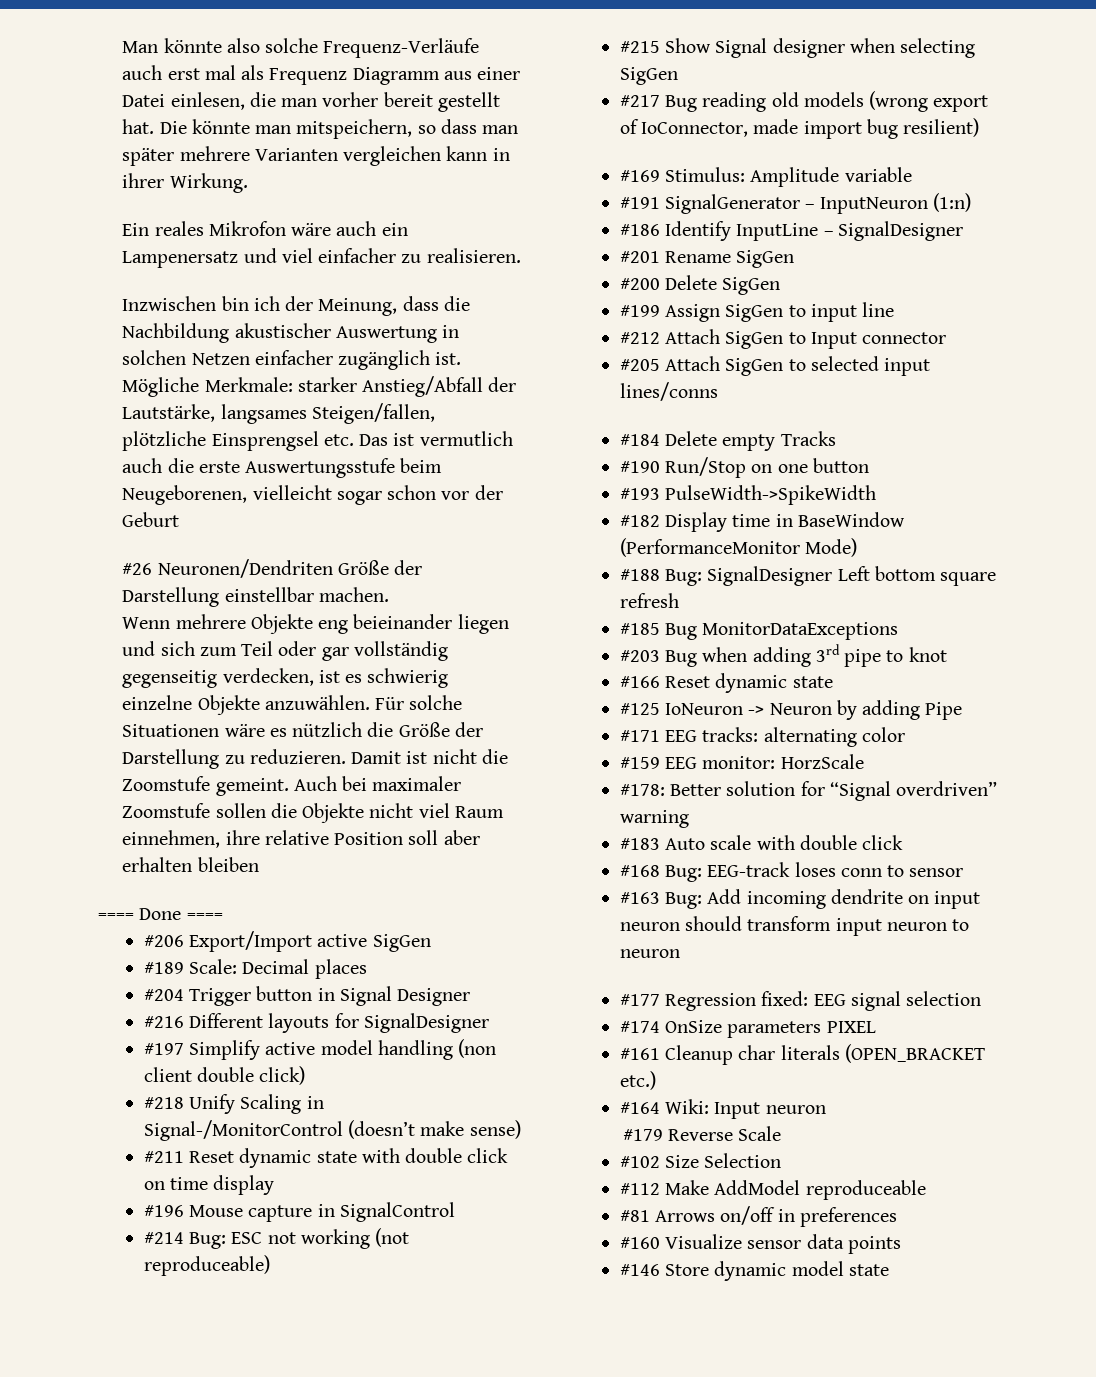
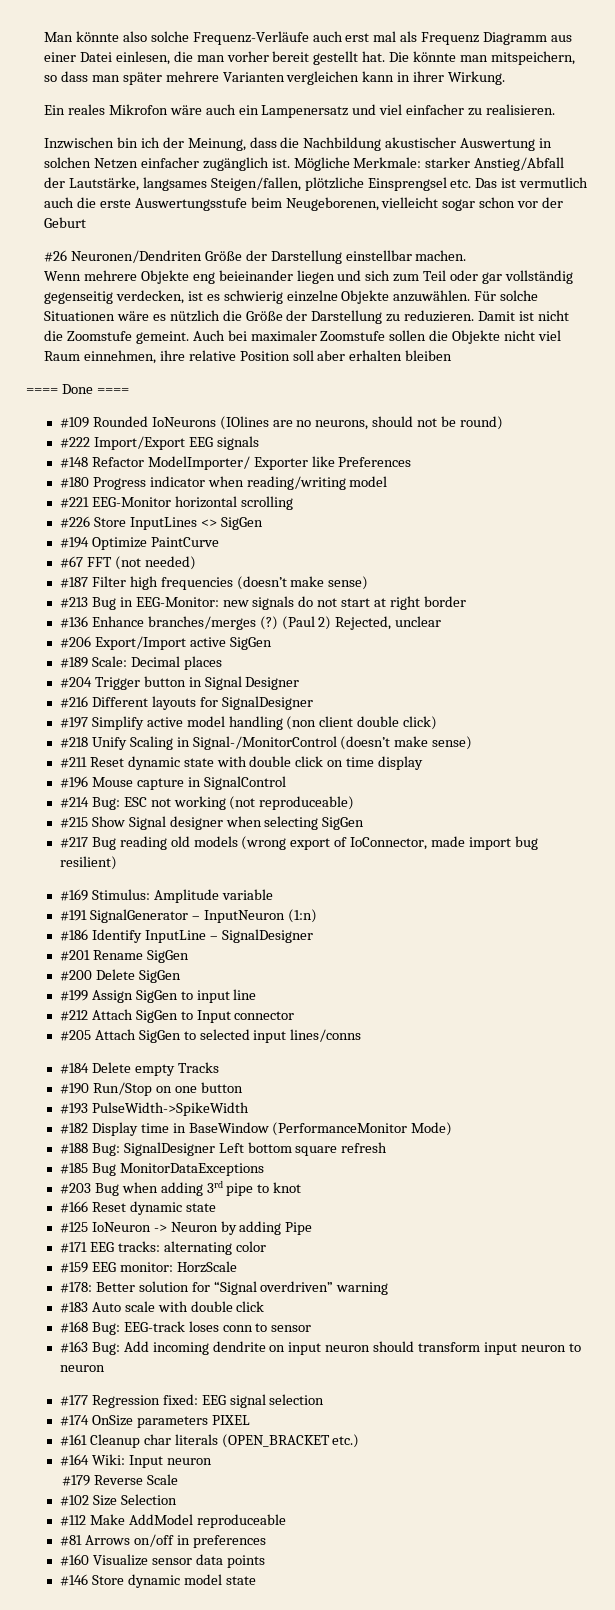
(223, 916) none -> [59,416,504,430] [59,436,259,450] [59,456,412,470] [59,476,388,490] [59,496,293,510] [59,516,263,530] [59,537,219,550] [59,556,196,570] [59,576,369,590] [59,596,466,610] [59,616,442,630] // #109 Rounded IoNeurons (IOlines are no neurons, should not be round) // #222 Import/Export EEG signals // #148 Refactor ModelImporter/ Exporter like Preferences // #180 Progress indicator when reading/writing model // #221 EEG-Monitor horizontal scrolling // #226 Store InputLines <> SigGen // #194 Optimize PaintCurve // #67 FFT (not needed) // #187 Filter high frequencies (doesn’t make sense) // #213 Bug in EEG-Monitor: new signals do not start at right border // #136 Enhance branches/merges (?) (Paul 2) Rejected, unclear

